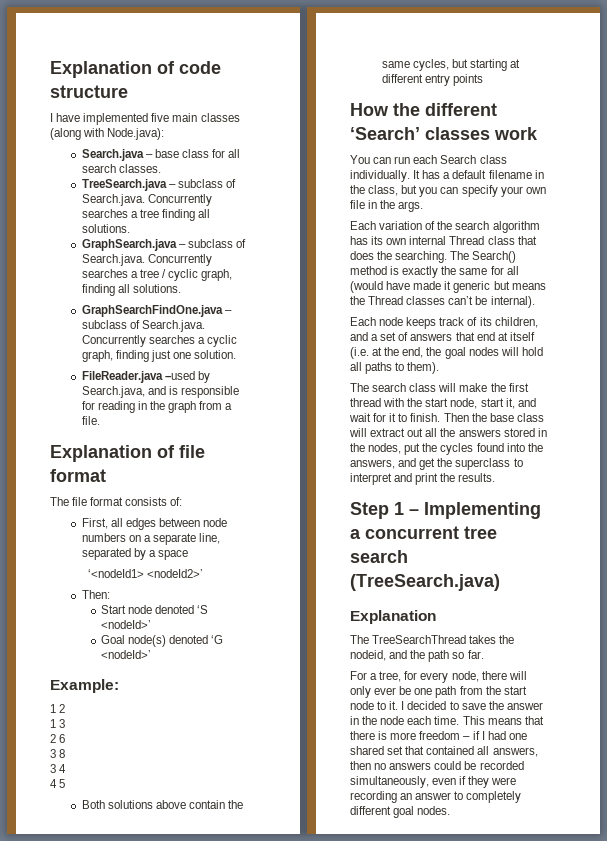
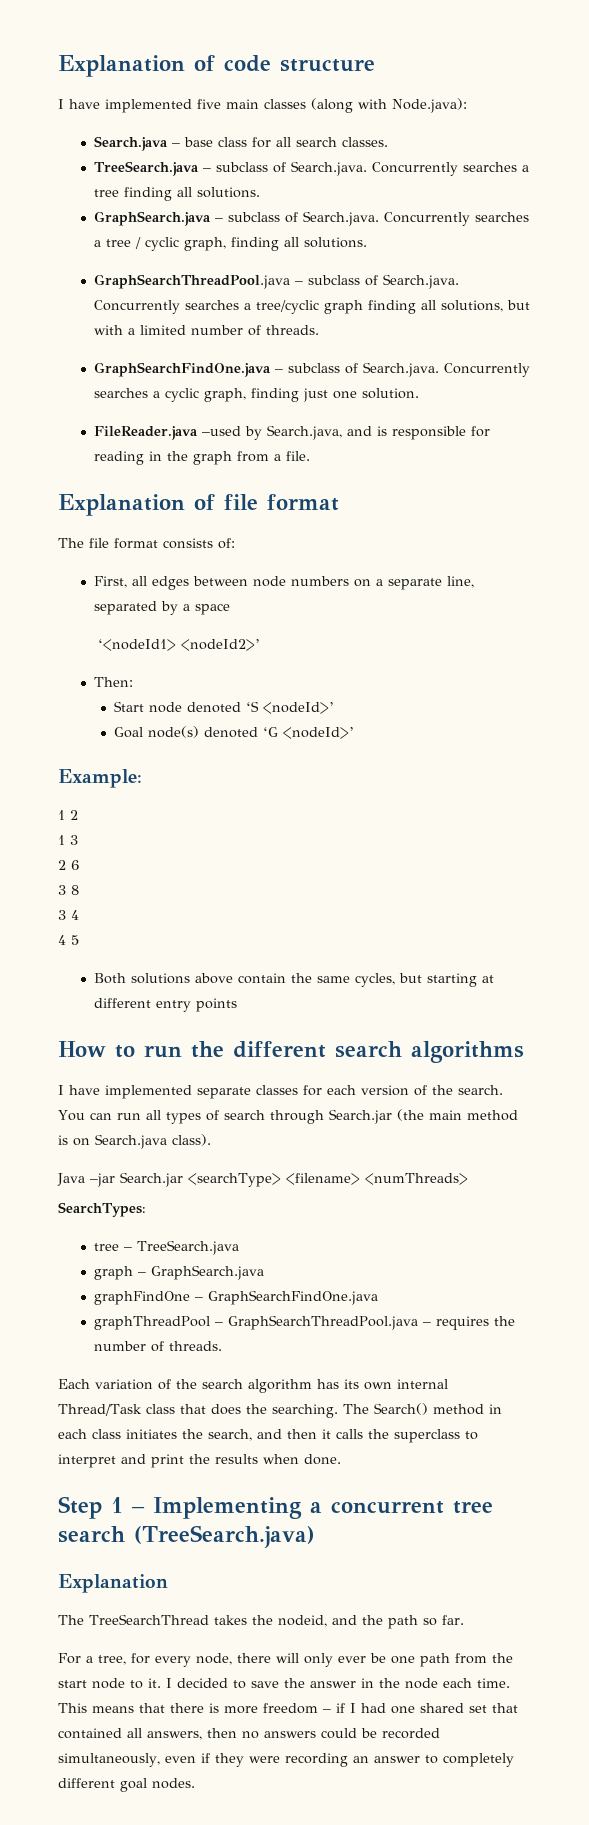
(182, 288) none -> [93,274,459,289] [93,300,530,314] [93,325,319,336] // GraphSearchThreadPool.java – subclass of Search.java. Concurrently searches a tree/cyclic graph finding all solutions, but with a limited number of threads.
[393,103,497,116] [350,127,538,140] [350,155,507,164] [350,170,544,182] [350,185,546,197] [350,200,424,212] the different ‘Search’ classes work // You can run each Search class individually. It has a default filename in the class, but you can specify your own file in the args. -> [115,1041,524,1063] [58,1085,503,1099] [58,1109,518,1124] [58,1134,211,1149] [57,1172,468,1187] [58,1202,146,1217] [93,1240,239,1255] [93,1265,264,1280] [93,1290,378,1305] [93,1315,515,1330] [93,1341,222,1352] to run the different search algorithms // I have implemented separate classes for each version of the search. You can run all types of search through Search.jar (the main method is on Search.java class). // Java –jar Search.jar <searchType> <filename> <numThreads> // SearchTypes: // tree – TreeSearch.java // graph – GraphSearch.java // graphFindOne – GraphSearchFindOne.java // graphThreadPool – GraphSearchThreadPool.java – requires the number of threads.
[449,236,485,245] Thread -> [58,1404,142,1416] Thread/Task
[390,266,519,278] [350,281,546,293] [350,296,535,308] [350,317,538,329] [350,332,535,341] [350,347,543,359] [350,362,440,374] [350,383,529,392] [350,398,536,409] [349,413,544,422] [349,428,547,437] [350,443,543,455] [350,458,436,470] is exactly the same for all (would have made it generic but means the Thread classes can’t be internal). // Each node keeps track of its children, and a set of answers that end at itself (i.e. at the end, the goal nodes will hold all paths to them). // The search class will make the first thread with the start node, start it, and wait for it to finish. Then the base class will extract out all the answers stored in the nodes, put the cycles found into the answers, and get -> [488,1404,502,1414] [58,1429,363,1441] in each class initiates the search, and then it calls
[458,473,496,482] results. -> [215,1454,341,1465] results when done.

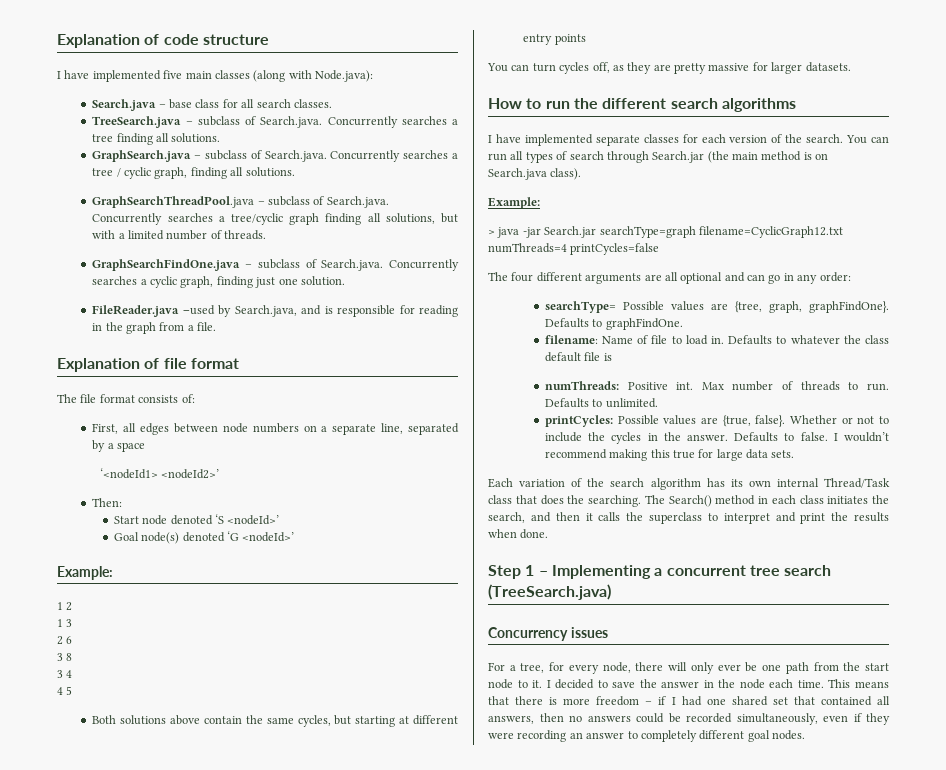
(237, 1005) none -> [487,62,851,74] // You can turn cycles off, as they are pretty massive for larger datasets.
[57,1172,468,1187] [58,1202,146,1217] [93,1240,239,1255] [93,1265,264,1280] [93,1290,378,1305] [93,1315,515,1330] [93,1341,222,1352] Java –jar Search.jar <searchType> <filename> <numThreads> // SearchTypes: // tree – TreeSearch.java // graph – GraphSearch.java // graphFindOne – GraphSearchFindOne.java // graphThreadPool – GraphSearchThreadPool.java – requires the number of threads. -> [488,197,540,209] [488,226,843,238] [488,243,660,255] [488,272,851,284] [544,301,889,313] [544,318,683,330] [544,335,889,345] [544,352,612,362] [544,381,889,391] [544,398,658,408] [544,415,889,427] [544,432,889,444] [544,449,795,461] Example: // > java -jar Search.jar searchType=graph filename=CyclicGraph12.txt numThreads=4 printCycles=false // The four different arguments are all optional and can go in any order: // searchType= Possible values are {tree, graph, graphFindOne}. Defaults to graphFindOne. // filename: Name of file to load in. Defaults to whatever the class default file is // numThreads: Positive int. Max number of threads to run. Defaults to unlimited. // printCycles: Possible values are {true, false}. Whether or not to include the cycles in the answer. Defaults to false. I wouldn’t recommend making this true for large data sets.
[58,1574,168,1593] [58,1614,464,1629] Explanation // The TreeSearchThread takes the nodeid, and the path so far. -> [488,627,608,641] Concurrency issues

